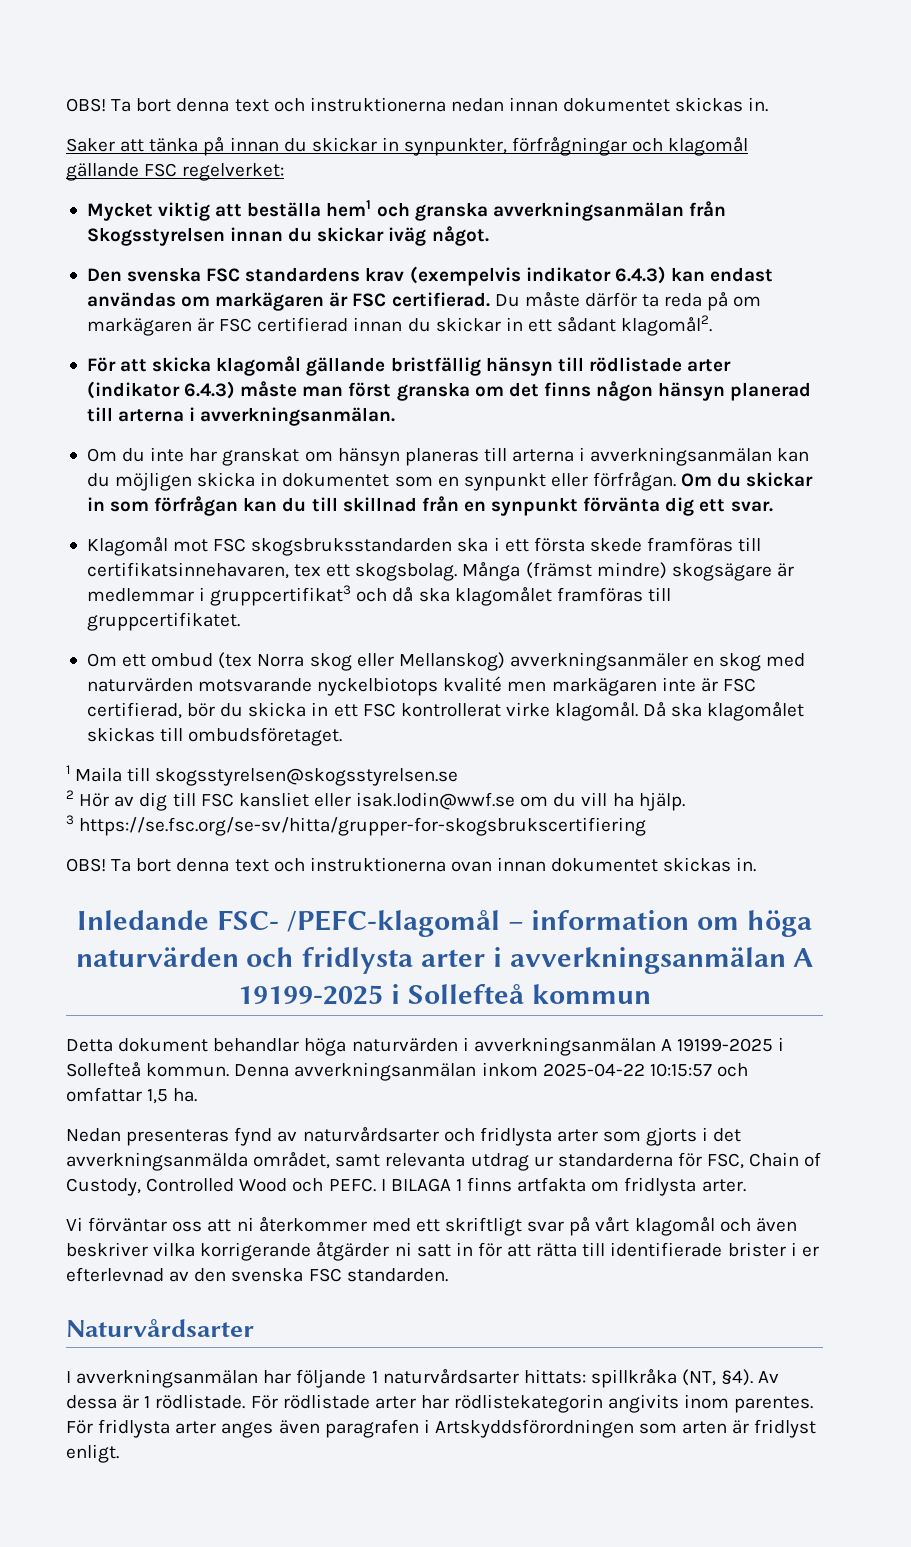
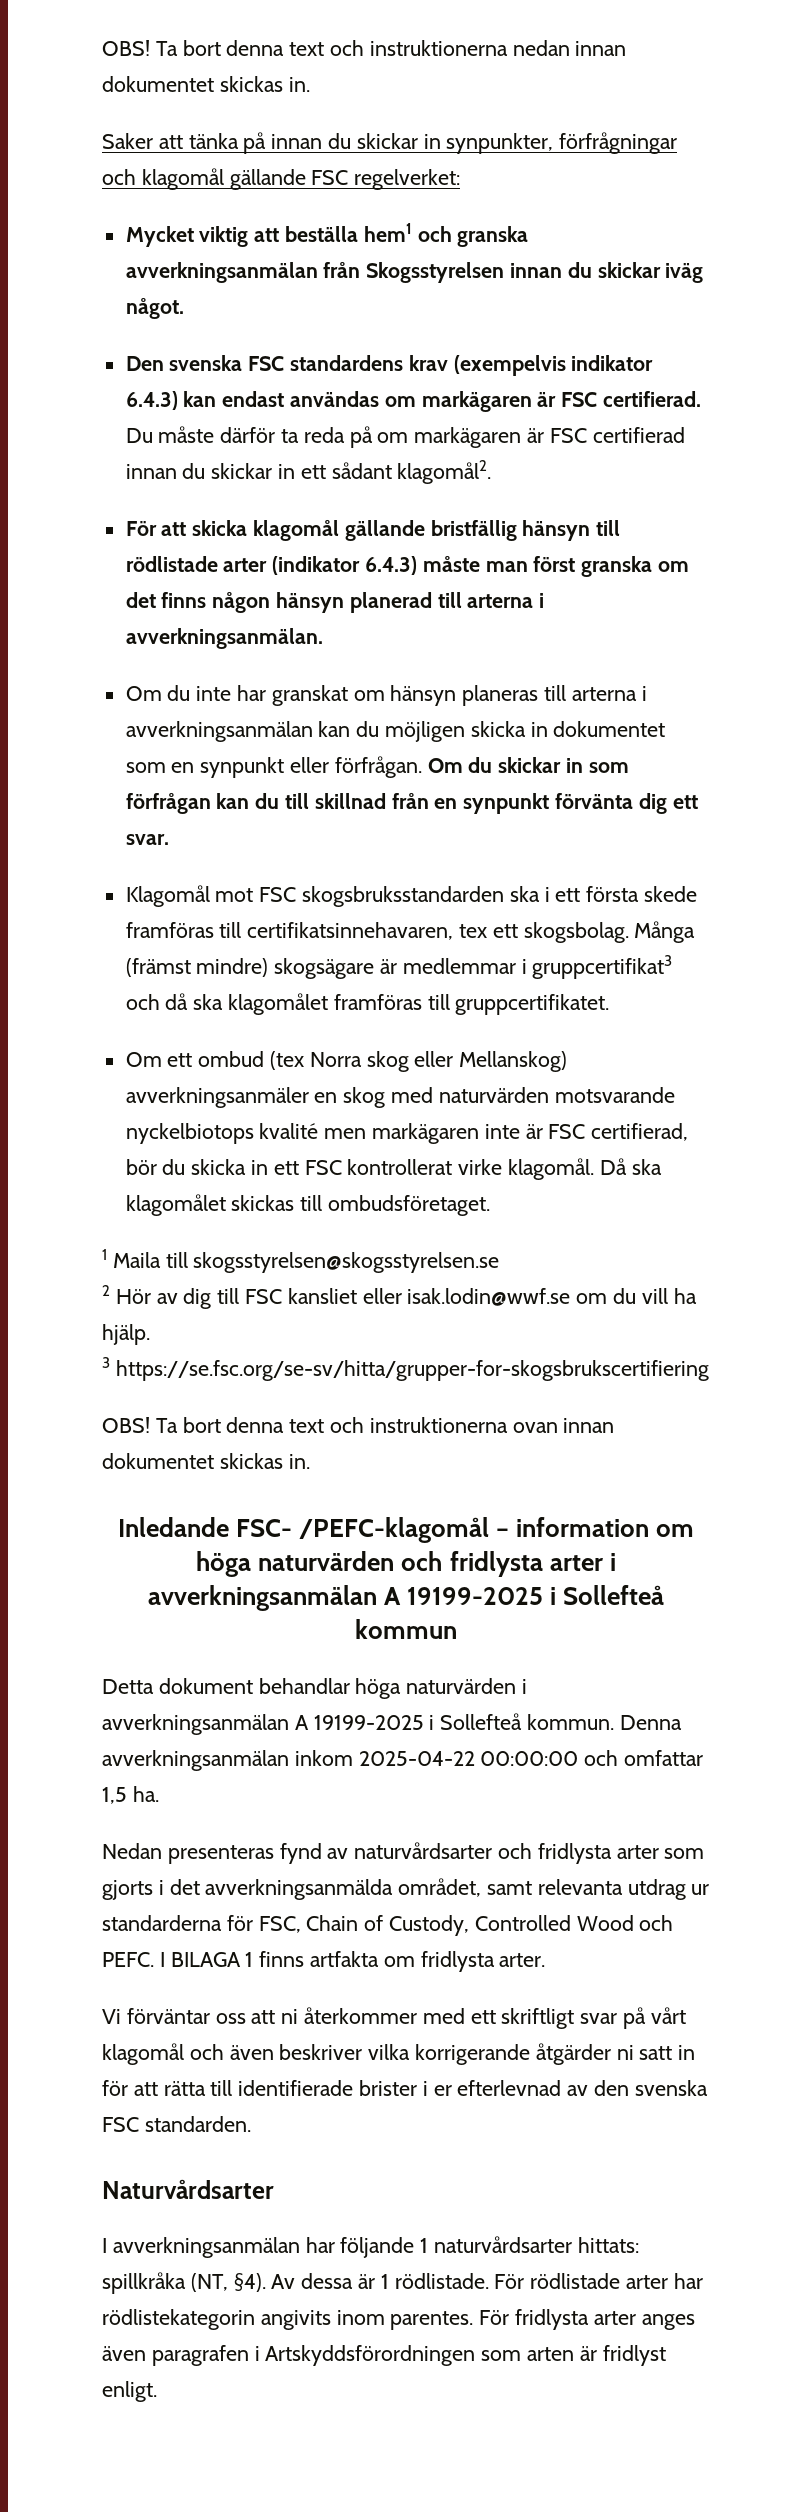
[649,1063,712,1077] 10:15:57 -> [480,1751,579,1766] 00:00:00

